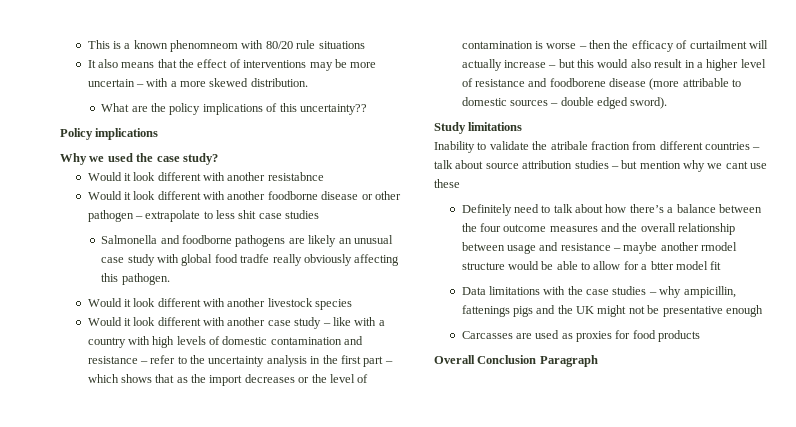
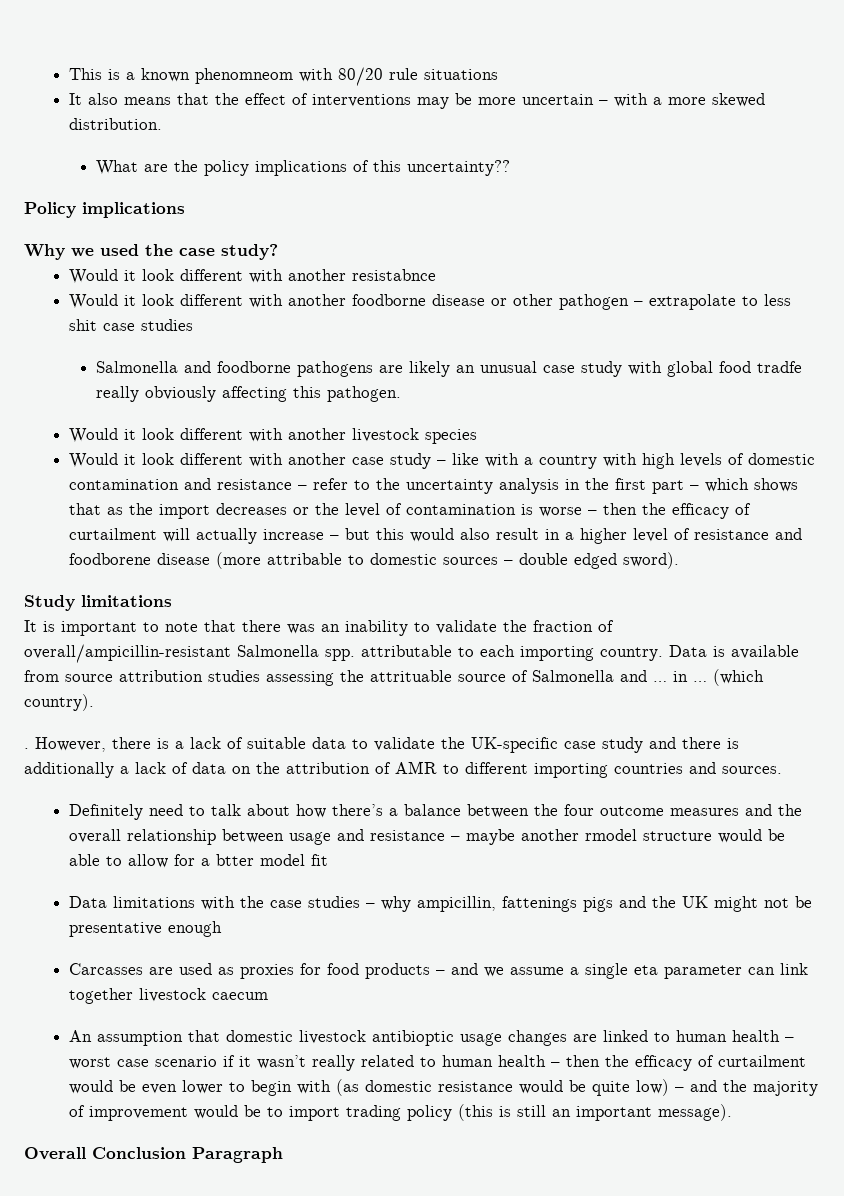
[434,141,761,153] [434,160,768,172] [434,179,460,188] Inability to validate the atribale fraction from different countries – talk about source attribution studies – but mention why we cant use these -> [24,620,614,636] [24,644,799,663] [24,669,764,686] [24,694,94,711] [24,737,739,753] [24,761,782,778] It is important to note that there was an inability to validate the fraction of overall/ampicillin-resistant Salmonella spp. attributable to each importing country. Data is available from source attribution studies assessing the attrituable source of Salmonella and … in … (which country). // . However, there is a lack of suitable data to validate the UK-specific case study and there is additionally a lack of data on the attribution of AMR to different importing countries and sources.
(701, 336) none -> [436,963,809,979] [69,988,269,1004] [69,1030,795,1046] [69,1055,807,1071] [69,1079,819,1096] [69,1104,733,1121] – and we assume a single eta parameter can link together livestock caecum // An assumption that domestic livestock antibioptic usage changes are linked to human health – worst case scenario if it wasn’t really related to human health – then the efficacy of curtailment would be even lower to begin with (as domestic resistance would be quite low) – and the majority of improvement would be to import trading policy (this is still an important message).

